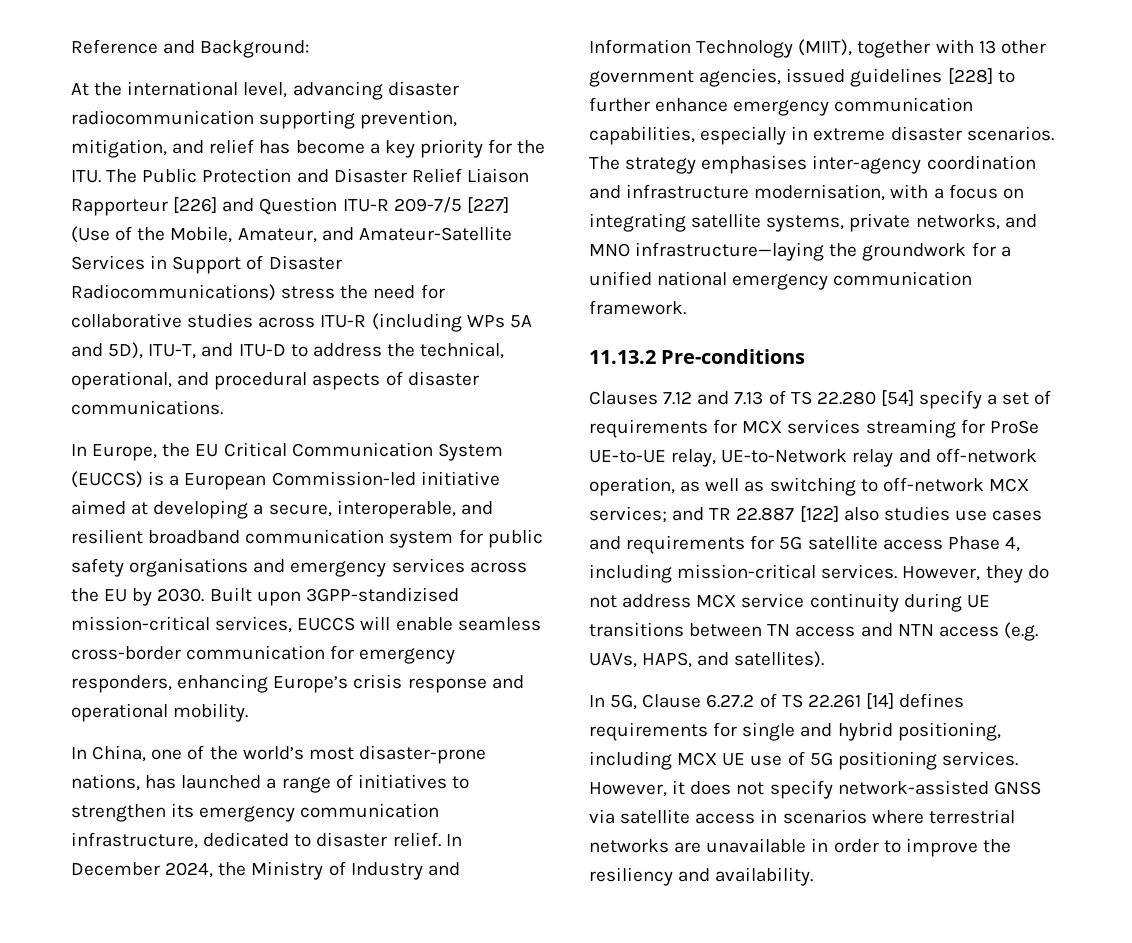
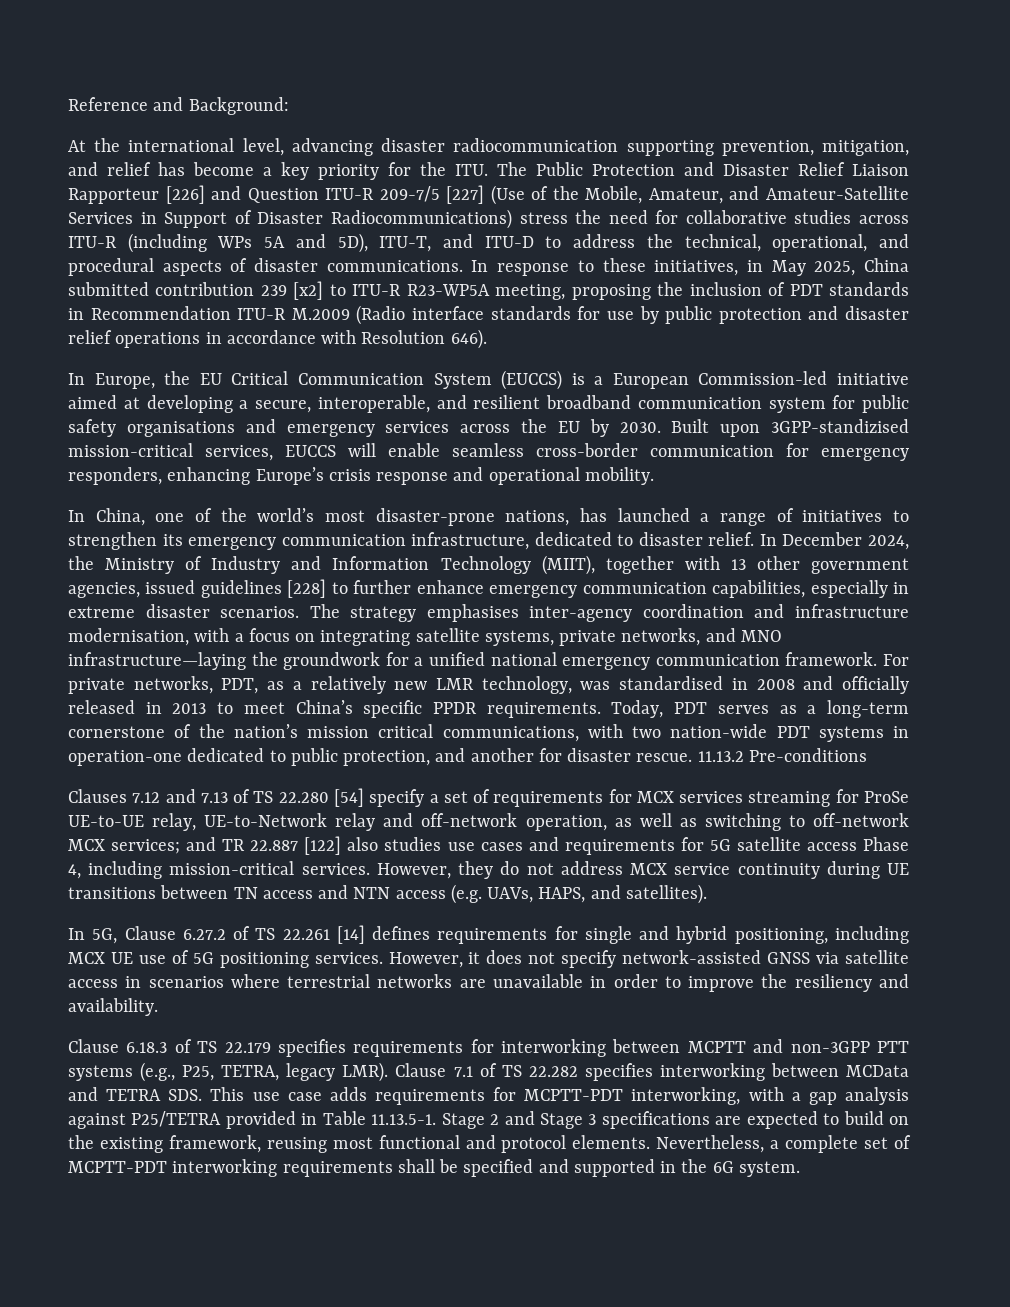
(223, 407) none -> [471,258,910,276] [68,281,909,300] [68,305,910,325] [68,329,487,349] In response to these initiatives, in May 2025, China submitted contribution 239 [x2] to ITU-R R23-WP5A meeting, proposing the inclusion of PDT standards in Recommendation ITU-R M.2009 (Radio interface standards for use by public protection and disaster relief operations in accordance with Resolution 646).
(686, 307) // -> [883,654,910,666] [68,676,909,694] [68,700,909,718] [68,724,909,742] [68,748,693,766] For private networks, PDT, as a relatively new LMR technology, was standardised in 2008 and officially released in 2013 to meet China’s specific PPDR requirements. Today, PDT serves as a long-term cornerstone of the nation’s mission critical communications, with two nation-wide PDT systems in operation-one dedicated to public protection, and another for disaster rescue.
(814, 876) none -> [68,1039,909,1057] [68,1062,909,1082] [68,1087,909,1105] [68,1111,909,1129] [68,1135,911,1153] [68,1159,800,1177] // Clause 6.18.3 of TS 22.179 specifies requirements for interworking between MCPTT and non-3GPP PTT systems (e.g., P25, TETRA, legacy LMR). Clause 7.1 of TS 22.282 specifies interworking between MCData and TETRA SDS. This use case adds requirements for MCPTT-PDT interworking, with a gap analysis against P25/TETRA provided in Table 11.13.5-1. Stage 2 and Stage 3 specifications are expected to build on the existing framework, reusing most functional and protocol elements. Nevertheless, a complete set of MCPTT-PDT interworking requirements shall be specified and supported in the 6G system.

